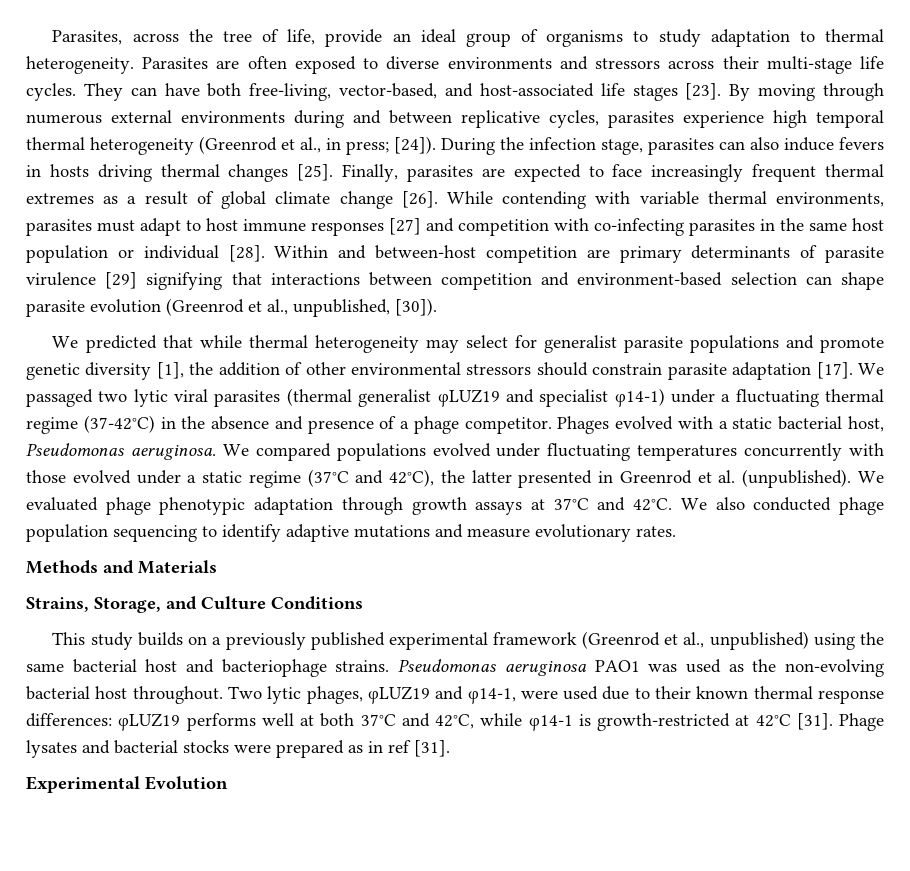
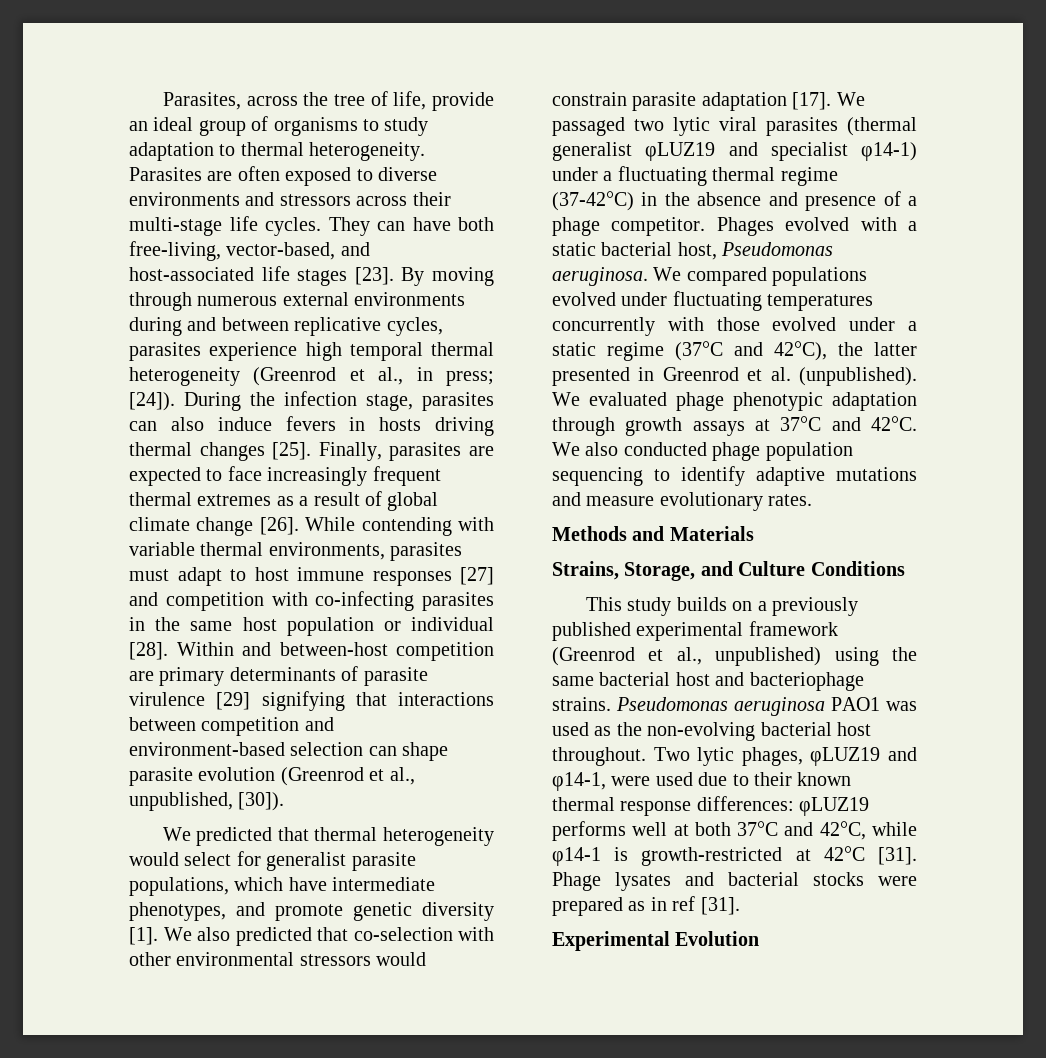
[199,335,459,353] while thermal heterogeneity may -> [314,827,494,846] [129,852,179,866] thermal heterogeneity would
[689,335,885,353] [26,362,303,380] populations and promote genetic diversity [1], the addition of -> [129,877,436,896] [129,902,494,921] [129,927,494,946] populations, which have intermediate phenotypes, and promote genetic diversity [1]. We also predicted that co-selection with
[536,362,588,376] should -> [376,952,427,966] would

